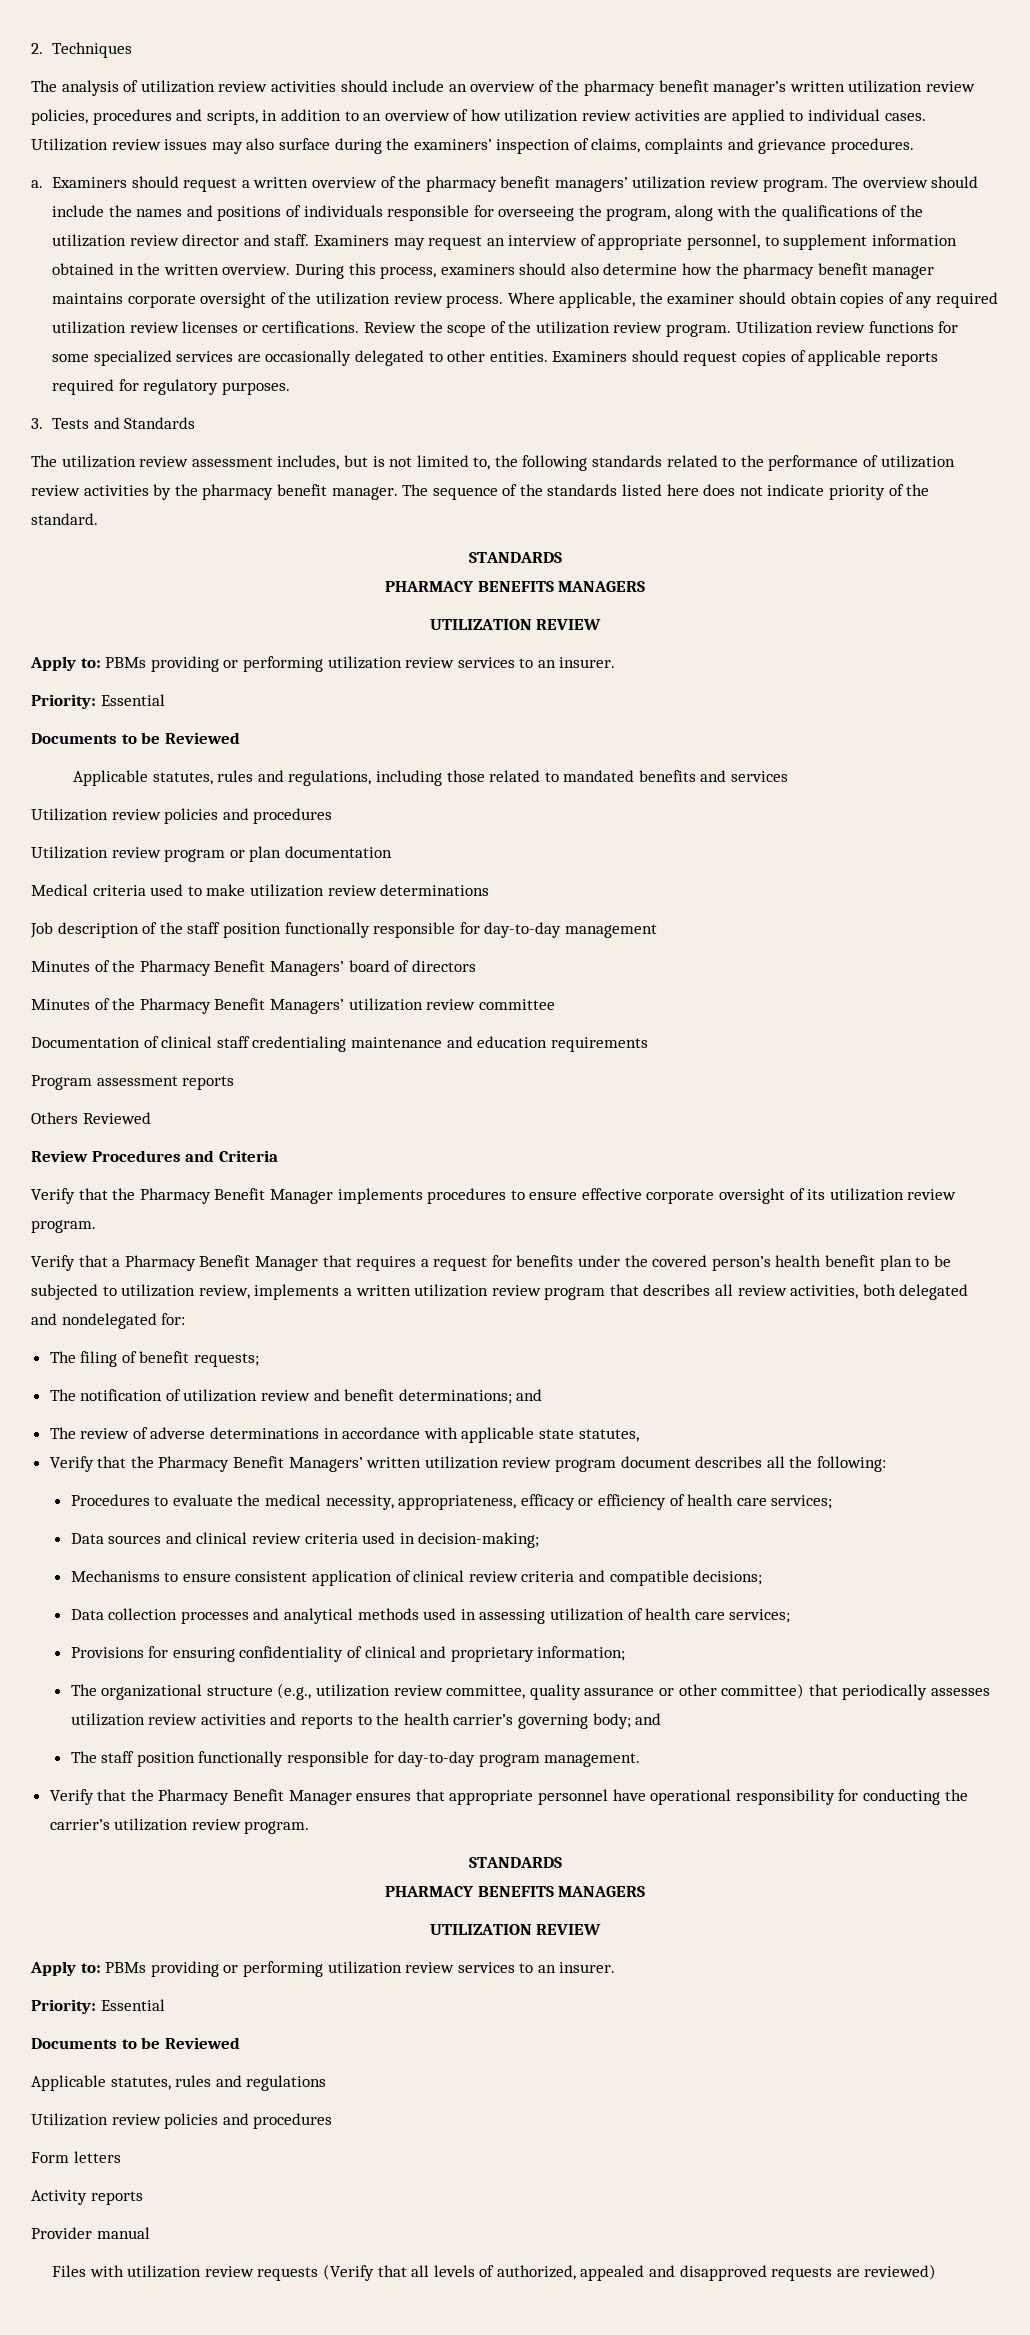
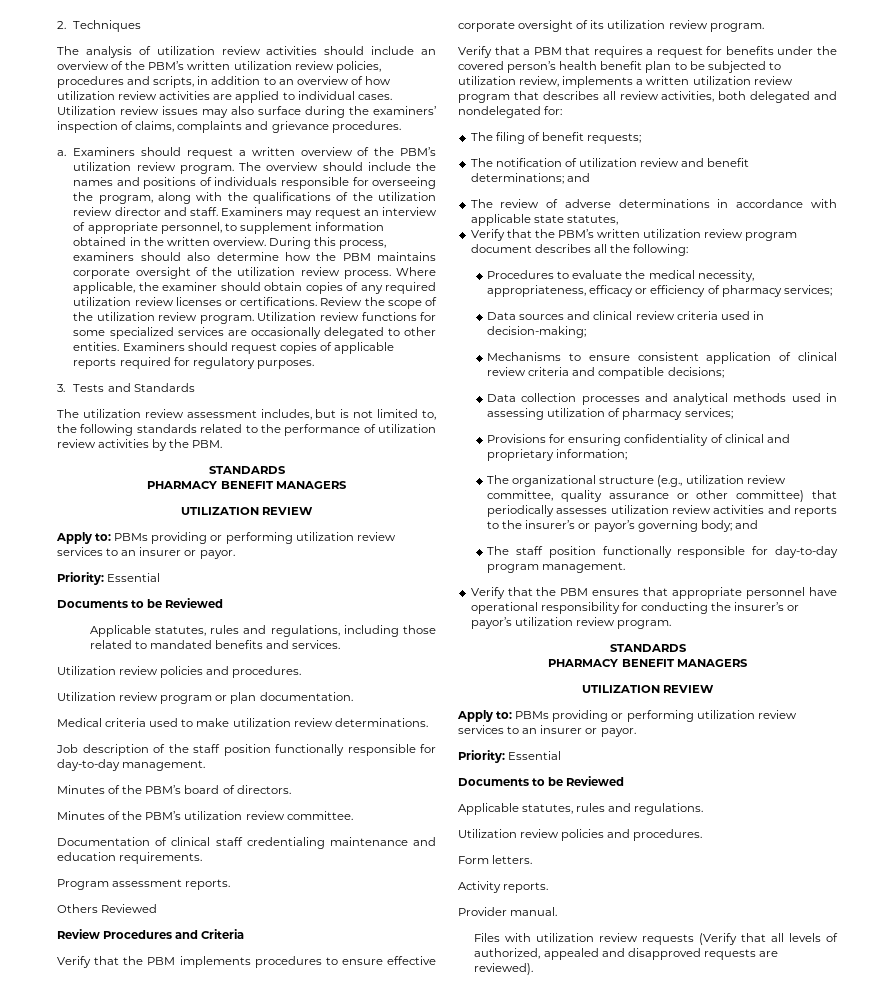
[584,80,787,96] pharmacy benefit manager’s -> [148,61,185,70] PBM’s
[425,176,628,192] pharmacy benefit managers’ -> [400,147,437,156] PBM’s
[743,263,935,279] pharmacy benefit manager -> [342,253,371,261] PBM
[202,484,930,500] [31,513,98,525] [468,552,562,563] [384,581,554,592] pharmacy benefit manager. The sequence of the standards listed here does not indicate priority of the standard. // STANDARDS // PHARMACY BENEFITS -> [192,440,223,448] [208,466,286,474] [147,481,274,489] PBM. // STANDARDS // PHARMACY BENEFIT
[559,657,616,668] insurer. -> [139,547,235,559] insurer or payor.
[731,771,789,782] [31,808,333,824] services // Utilization review policies and procedures -> [292,640,341,649] [57,666,302,678] services. // Utilization review policies and procedures.
[284,846,392,858] documentation -> [259,692,353,701] documentation.
[380,884,490,896] determinations -> [334,718,428,727] determinations.
[564,924,657,938] [31,960,344,976] management // Minutes of the Pharmacy Benefit Managers’ -> [122,760,206,771] [57,785,182,794] management. // Minutes of the PBM’s
[411,960,476,972] [31,998,555,1014] directors // Minutes of the Pharmacy Benefit Managers’ utilization review committee -> [236,785,291,794] [57,811,353,820] directors. // Minutes of the PBM’s utilization review committee.
[550,1037,648,1052] requirements -> [119,852,203,864] requirements.
[182,1076,235,1090] reports -> [185,879,231,890] reports.
[139,1188,333,1204] Pharmacy Benefit Manager -> [147,957,176,965] PBM
[124,1255,318,1271] Pharmacy Benefit Manager -> [533,47,562,55] PBM
[158,1456,363,1472] Pharmacy Benefit Managers’ -> [557,229,594,238] PBM’s
[687,1494,767,1506] health care -> [721,285,782,297] pharmacy
[645,1608,725,1620] health care -> [622,408,683,420] pharmacy
[403,1713,514,1725] health carrier’s -> [525,520,635,532] insurer’s or payor’s
[158,1789,352,1805] Pharmacy Benefit Manager -> [560,588,589,596] PBM
[49,1819,110,1830] carrier’s -> [734,602,800,611] [470,617,512,629] insurer’s or payor’s
[477,1886,554,1897] BENEFITS -> [621,659,675,667] BENEFIT
[559,1962,616,1973] insurer. -> [540,725,636,737] insurer or payor.
[246,2075,327,2091] [31,2113,333,2129] regulations // Utilization review policies and procedures -> [634,803,704,815] [458,829,703,841] regulations. // Utilization review policies and procedures.
[73,2151,121,2163] letters -> [492,855,533,864] letters.
[90,2191,143,2205] reports -> [503,882,549,893] reports.
[96,2227,150,2239] manual -> [510,907,558,916] manual.
[864,2264,937,2280] reviewed) -> [474,963,534,975] reviewed).

